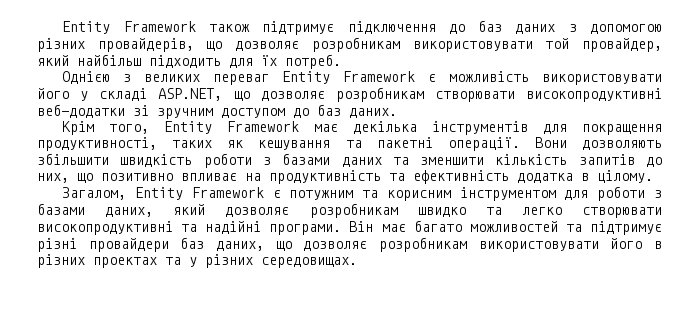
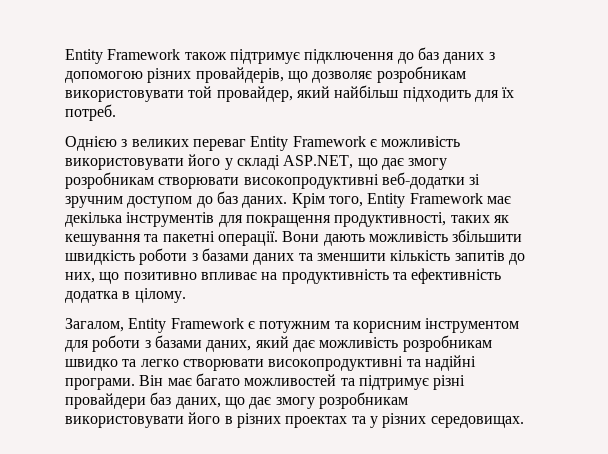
[260,91,325,101] дозволяє -> [381,158,448,170] дає змогу
(397, 113) // -> (288, 202) none
[582,140,662,150] дозволяють -> [323,231,448,246] дають можливість
[225,207,290,217] дозволяє -> [292,337,399,352] дає можливість
[303,241,368,251] дозволяє -> [249,397,315,409] дає змогу

